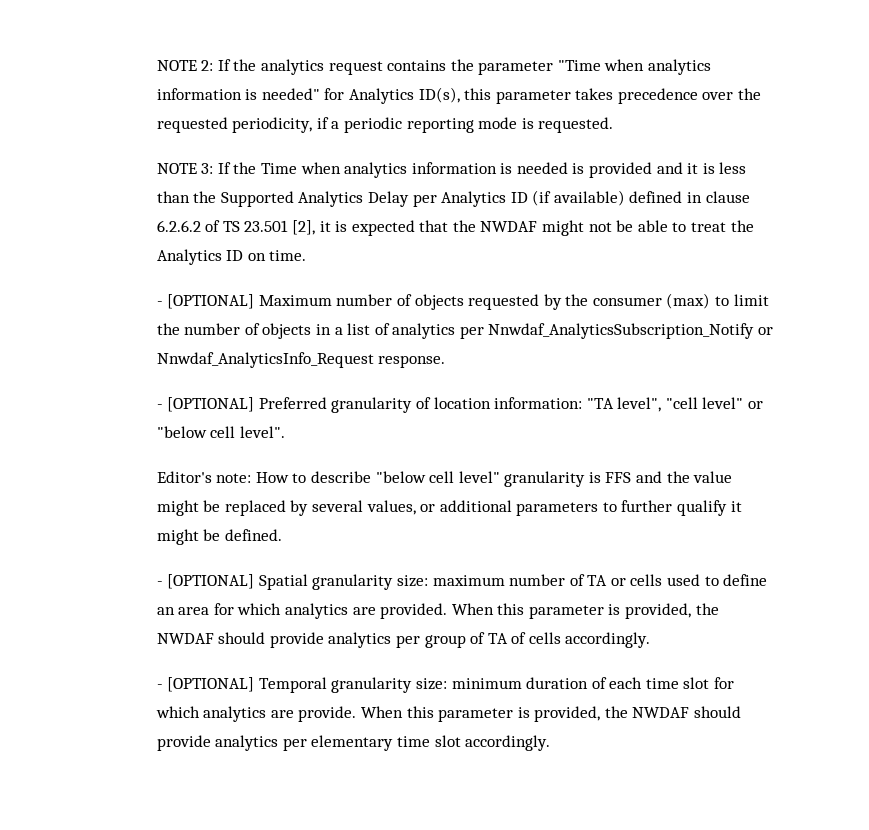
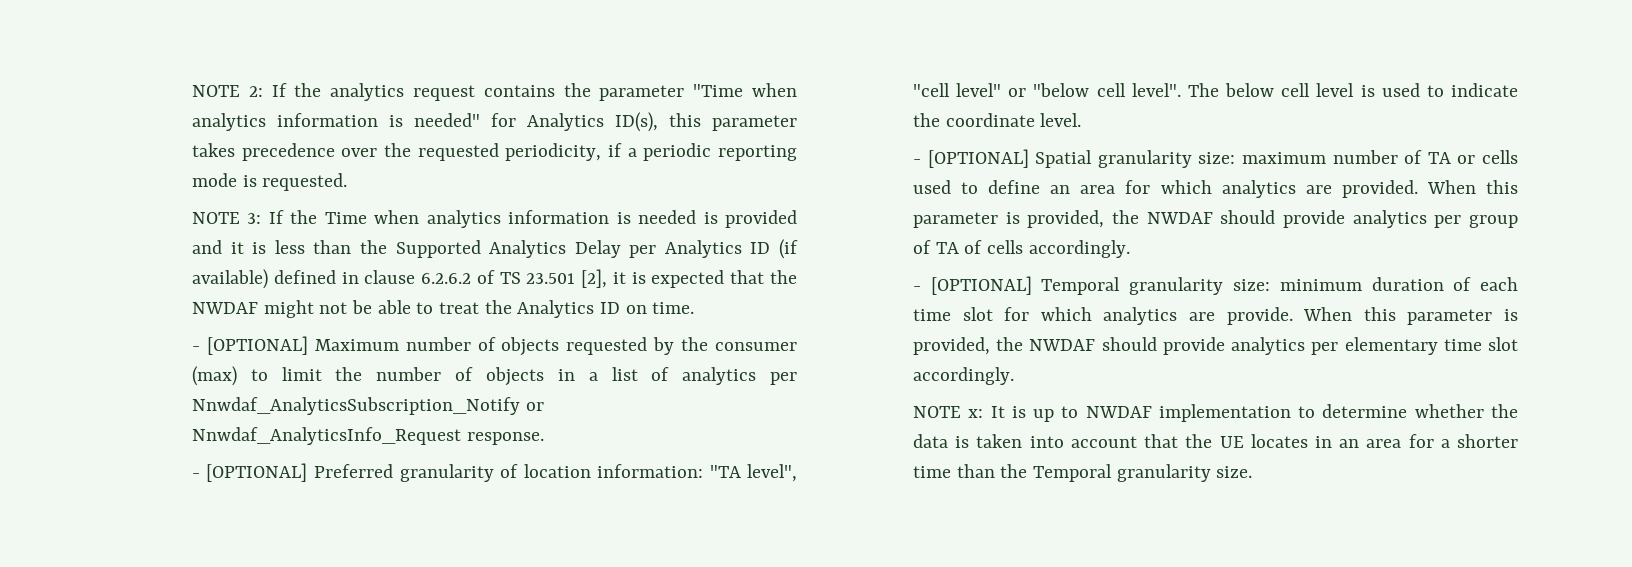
[156,471,733,487] [156,500,742,516] [156,529,282,545] // Editor's note: How to describe "below cell level" granularity is FFS and the value might be replaced by several values, or additional parameters to further qualify it might be defined. -> [1187,83,1518,97] [912,113,1082,127] The below cell level is used to indicate the coordinate level.
(551, 743) none -> [912,404,1518,422] [912,434,1518,448] [912,464,1253,482] // NOTE x: It is up to NWDAF implementation to determine whether the data is taken into account that the UE locates in an area for a shorter time than the Temporal granularity size.

